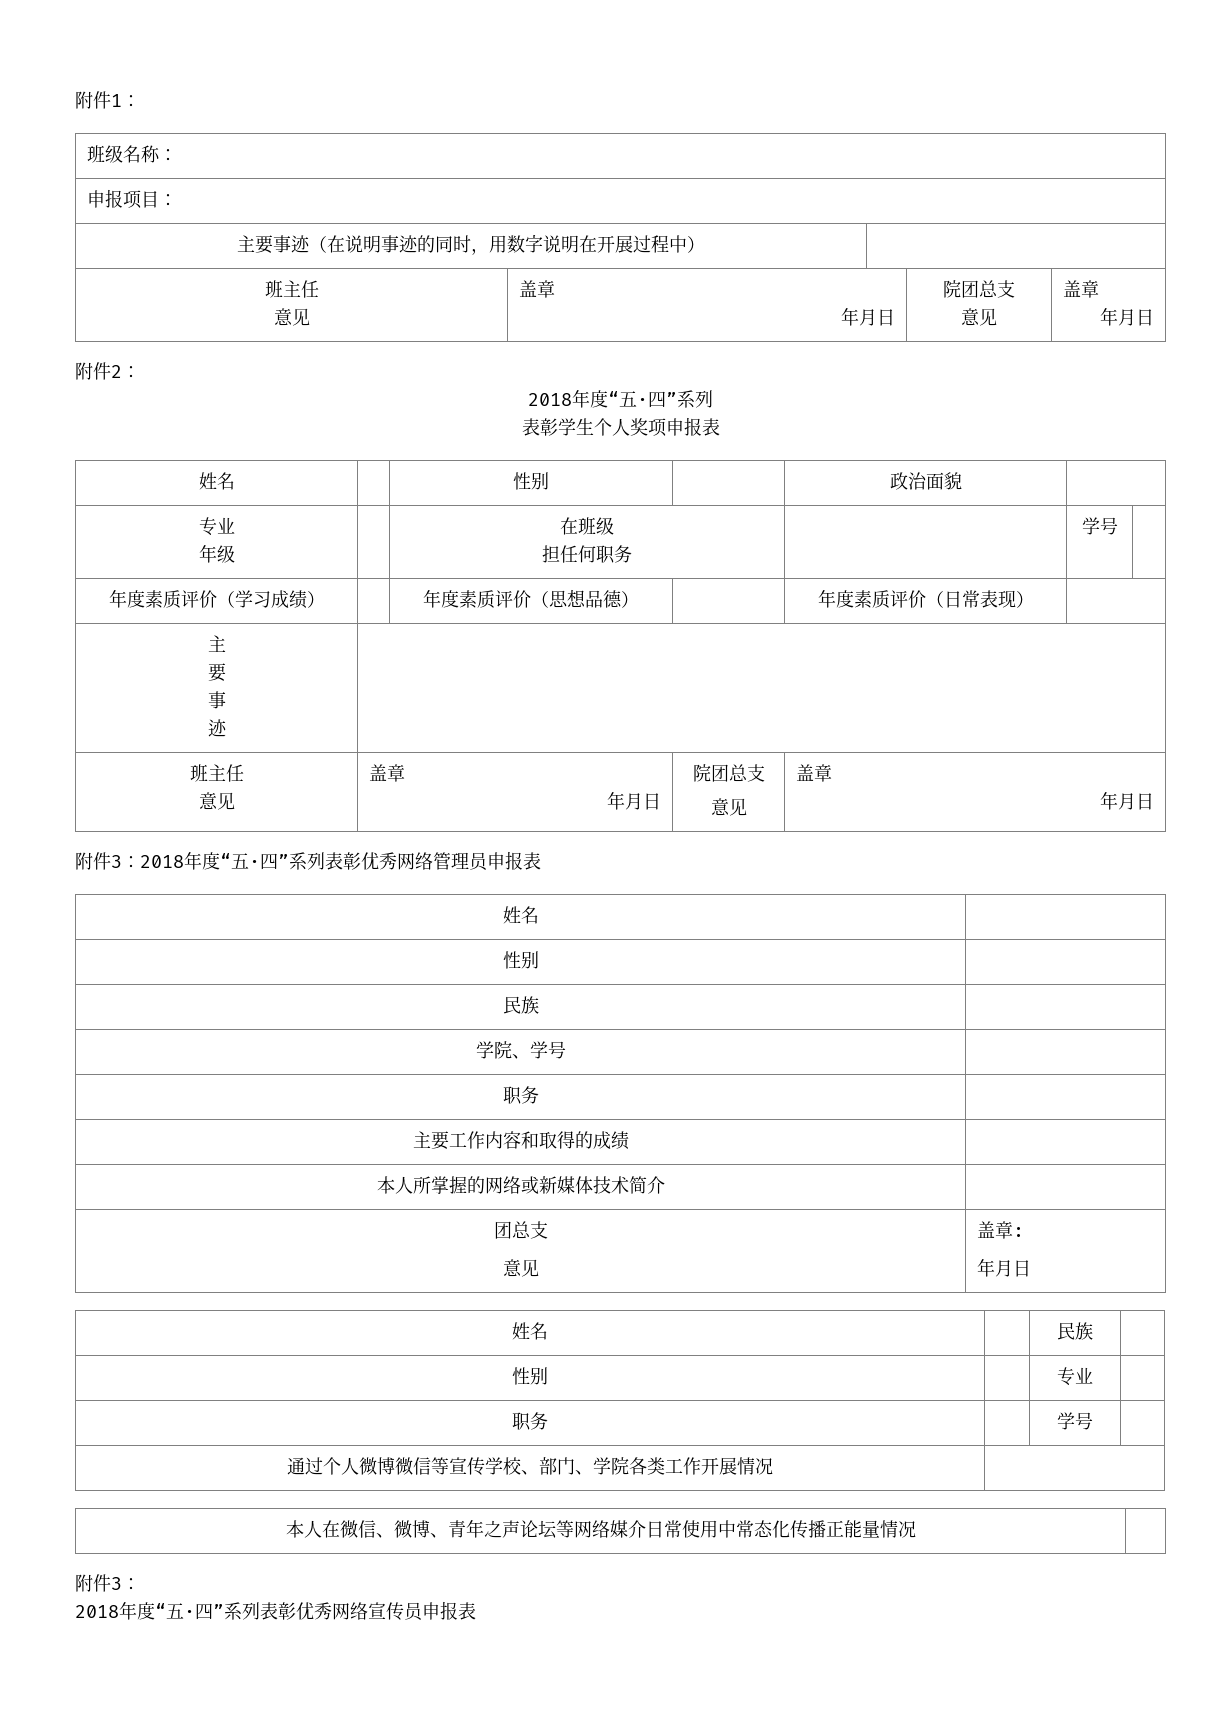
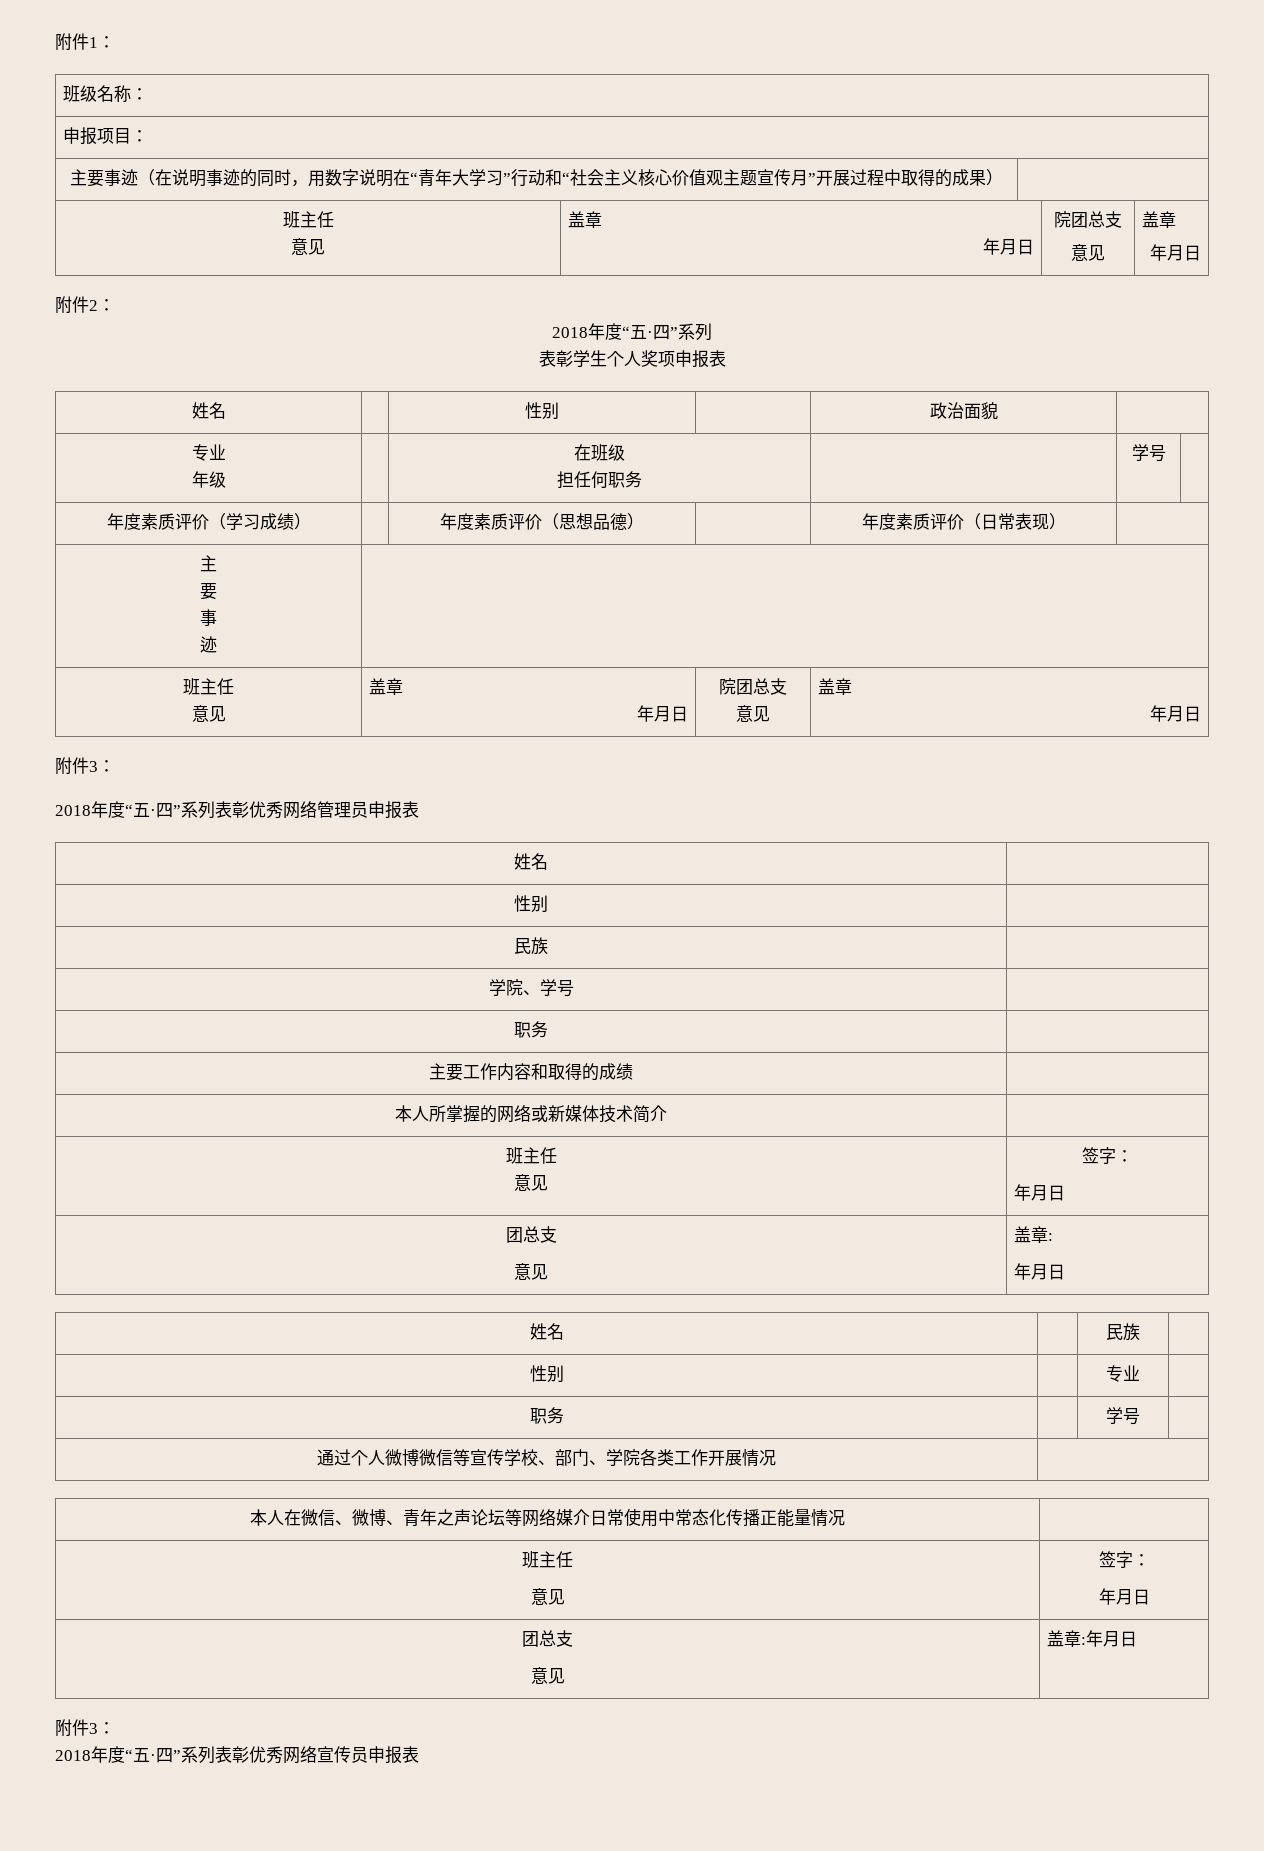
[597,235,687,253] 开展过程中 -> [410,169,986,187] “青年大学习”行动和“社会主义核心价值观主题宣传月”开展过程中取得的成果
(140, 862) none -> (115, 766) //
(665, 1185) none -> [505,1147,557,1164] [514,1174,548,1191] [1082,1147,1133,1164] [1014,1184,1066,1201] // 班主任 // 意见 | 签字： // 年月日
(916, 1529) none -> [522,1551,573,1568] [530,1588,565,1605] [1098,1551,1150,1568] [1098,1588,1150,1605] [522,1630,573,1647] [530,1667,565,1684] [1047,1630,1138,1647] // 班主任 // 意见 | 签字： // 年月日 // 团总支 // 意见 | 盖章:年月日

